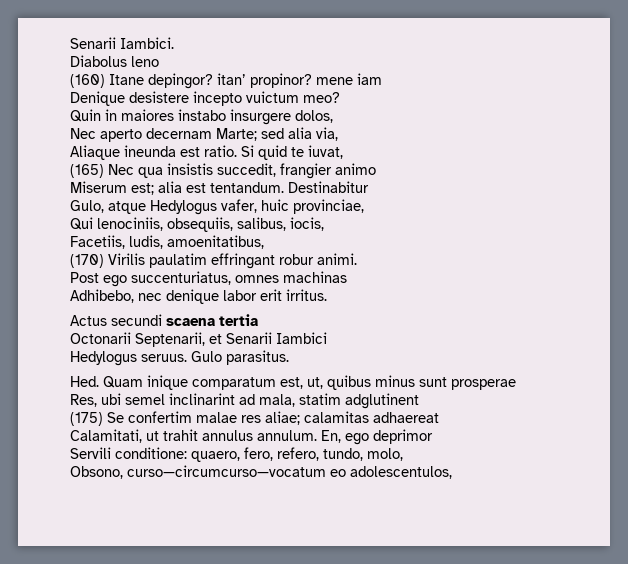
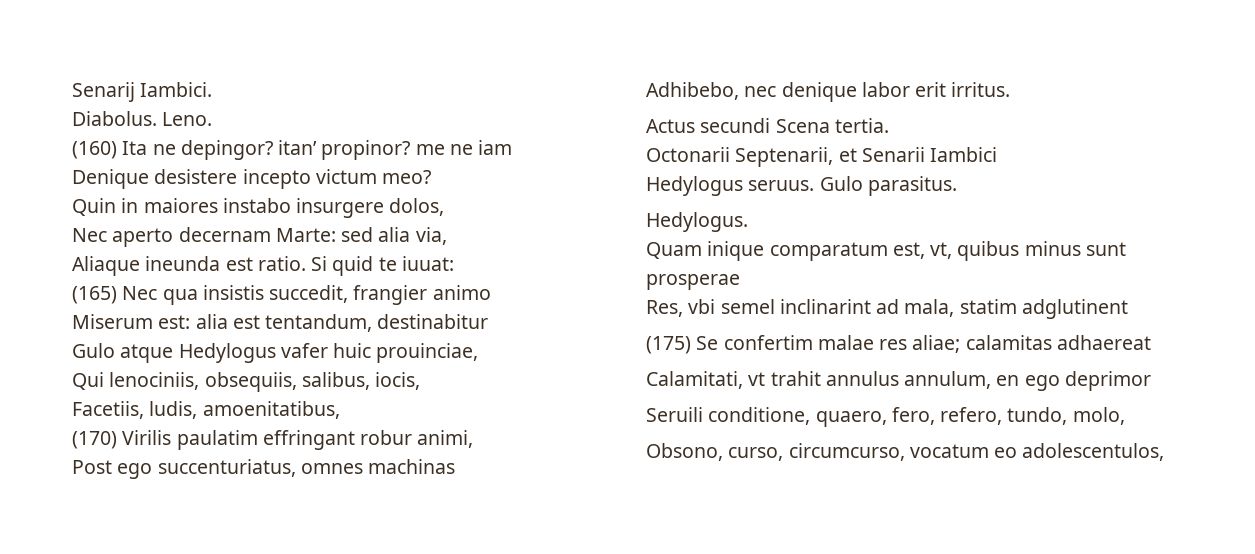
[70,37,116,49] Senarii -> [72,82,135,102] Senarij
[70,55,159,67] Diabolus leno -> [72,111,213,126] Diabolus. Leno.
[109,74,144,85] Itane -> [122,141,176,155] Ita ne
[316,77,353,85] mene -> [415,144,473,155] me ne
[246,91,299,103] vuictum -> [315,169,377,184] victum
[216,128,257,141] Marte; -> [275,228,336,242] Marte:
[308,145,343,159] iuvat, -> [401,256,454,271] iuuat:
[131,183,154,195] est; -> [158,315,191,329] est:
[210,181,369,193] [70,199,364,215] tentandum. Destinabitur // Gulo, atque Hedylogus vafer, huic provinciae, -> [265,314,489,332] [72,343,479,363] tentandum, destinabitur // Gulo atque Hedylogus vafer huic prouinciae,
[317,253,357,265] animi. -> [417,430,474,448] animi,
[166,314,258,326] scaena tertia -> [775,118,889,133] Scena tertia.
[70,376,99,387] Hed. -> [646,212,748,232] Hedylogus. //
[307,377,323,389] ut, -> [930,242,953,259] vt,
[101,393,121,405] ubi -> [688,299,716,314] vbi
[146,431,159,441] ut -> [748,372,766,386] vt
[257,430,341,443] annulum. En, -> [904,371,1020,389] annulum, en
[70,447,187,459] Servili conditione: -> [646,407,811,425] Seruili conditione,
[127,465,326,477] curso—circumcurso—vocatum -> [728,443,989,461] curso, circumcurso, vocatum

